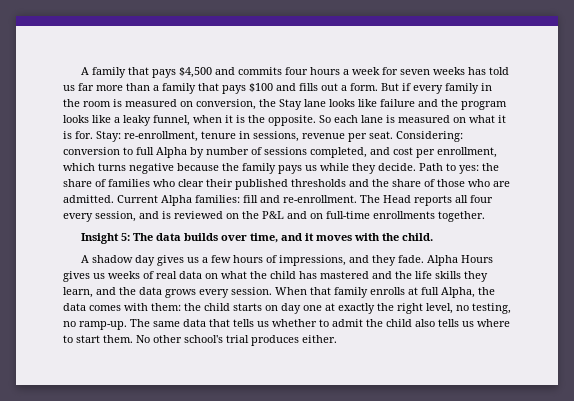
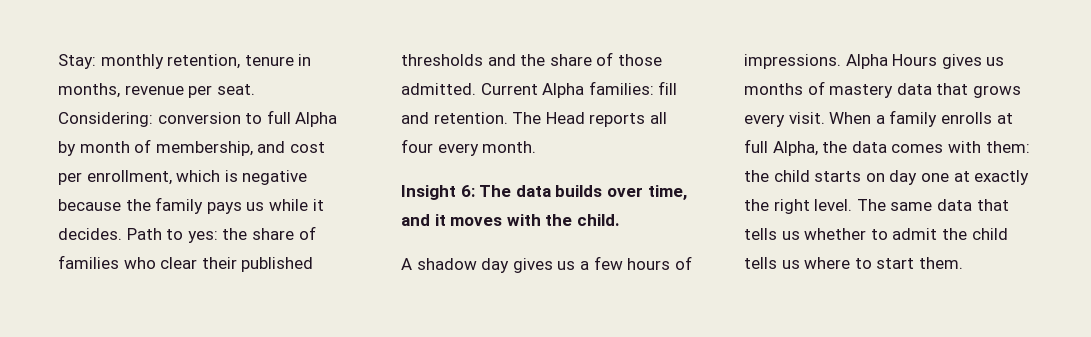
[81,67,510,78] [63,83,492,94] [63,99,507,110] [63,115,506,126] [63,131,198,142] A family that pays $4,500 and commits four hours a week for seven weeks has told us far more than a family that pays $100 and fills out a form. But if every family in the room is measured on conversion, the Stay lane looks like failure and the program looks like a leaky funnel, when it is the opposite. So each lane is measured on what it is for. Stay: re-enrollment, -> [58,54,241,69] Stay: monthly retention,
[253,131,299,142] sessions, -> [58,83,120,98] months,
[206,147,367,158] number of sessions completed, -> [79,139,253,156] month of membership,
[98,163,126,171] turns -> [224,170,238,182] is
[352,163,416,174] they decide. -> [312,199,324,211] [58,228,122,240] it decides.
[468,179,510,187] who are -> (662, 60) none
[283,195,357,203] re-enrollment. -> [433,112,508,124] retention.
[95,211,485,222] session, and is reviewed on the P&L and on full-time enrollments together. -> [482,141,537,153] month.
[121,233,131,241] 5: -> [460,185,475,197] 6:
[279,255,494,266] [63,271,488,282] [63,287,331,298] impressions, and they fade. Alpha Hours gives us weeks of real data on what the child has mastered and the life skills they learn, and the data grows every session. When that -> [744,54,1005,69] [744,81,1021,98] [744,112,885,127] impressions. Alpha Hours gives us months of mastery data that grows every visit. When a
[426,303,511,314] [63,321,127,330] level, no testing, no ramp-up. -> [814,199,853,211] level.
[415,319,435,327] also -> (1008, 234) none
[136,335,337,346] No other school's trial produces either. -> (963, 263) none

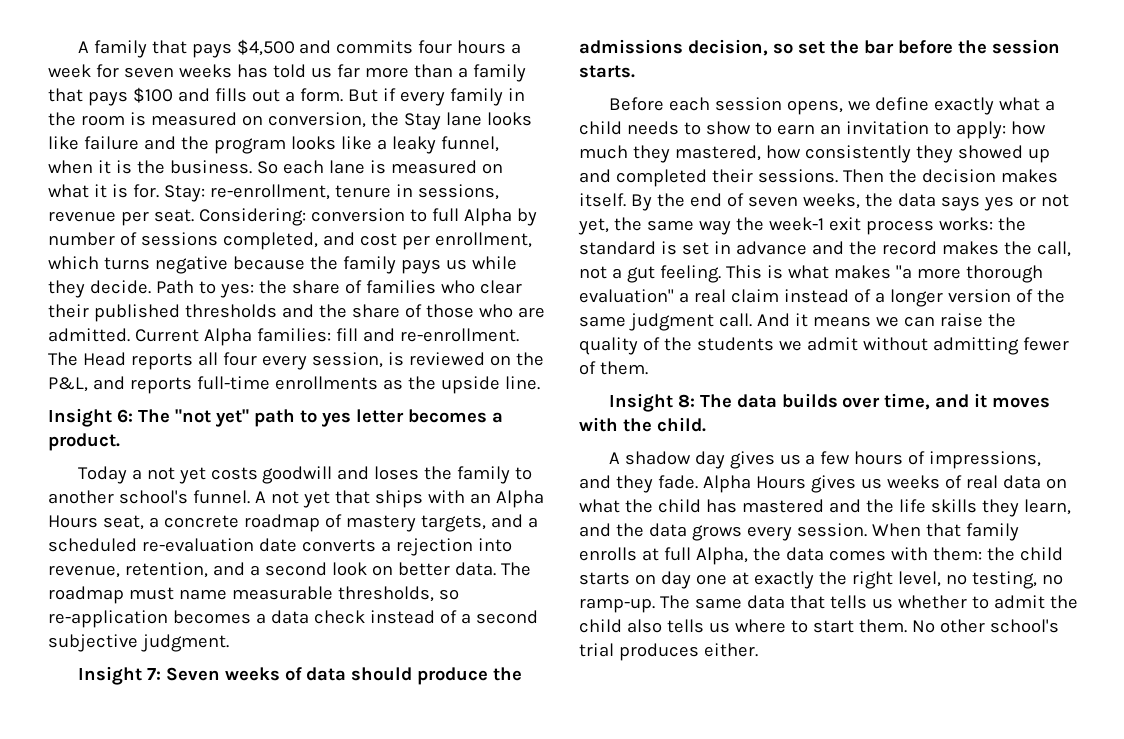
[58,54,241,69] Stay: monthly retention, -> [77,39,522,58] [48,64,526,82] [48,87,525,106] [48,112,532,130] [48,136,499,154] [48,160,503,174] [48,184,330,202] A family that pays $4,500 and commits four hours a week for seven weeks has told us far more than a family that pays $100 and fills out a form. But if every family in the room is measured on conversion, the Stay lane looks like failure and the program looks like a leaky funnel, when it is the business. So each lane is measured on what it is for. Stay: re-enrollment,
[58,83,120,98] months, -> [417,184,499,200] sessions,
[79,139,253,156] month of membership, -> [48,232,318,250] number of sessions completed,
[224,170,238,182] is -> [103,257,150,270] turns
[312,199,324,211] [58,228,122,240] it decides. -> [48,280,151,298] they decide.
(662, 60) none -> [478,304,545,318] who are
[433,112,508,124] retention. -> [399,328,519,342] re-enrollment.
[482,141,537,153] [401,185,475,200] month. // Insight 6: -> [311,352,544,368] [48,376,540,394] [48,408,503,427] [48,433,120,451] [77,466,533,484] [48,490,544,508] [48,514,538,532] [48,538,512,556] [48,562,531,578] [48,586,459,604] [48,610,538,628] [48,634,229,652] [77,666,523,685] [579,39,1060,56] [579,65,635,78] [608,97,1056,115] [579,121,1046,139] [579,145,1050,163] [579,169,1058,187] [579,193,1069,211] [578,217,1026,235] [579,241,1071,257] [579,265,1043,283] [579,289,1065,307] [579,313,1016,331] [579,337,1069,355] [579,361,648,375] [608,393,695,412] session, is reviewed on the P&L, and reports full-time enrollments as the upside line. // Insight 6: The "not yet" path to yes letter becomes a product. // Today a not yet costs goodwill and loses the family to another school's funnel. A not yet that ships with an Alpha Hours seat, a concrete roadmap of mastery targets, and a scheduled re-evaluation date converts a rejection into revenue, retention, and a second look on better data. The roadmap must name measurable thresholds, so re-application becomes a data check instead of a second subjective judgment. // Insight 7: Seven weeks of data should produce the admissions decision, so set the bar before the session starts. // Before each session opens, we define exactly what a child needs to show to earn an invitation to apply: how much they mastered, how consistently they showed up and completed their sessions. Then the decision makes itself. By the end of seven weeks, the data says yes or not yet, the same way the week-1 exit process works: the standard is set in advance and the record makes the call, not a gut feeling. This is what makes "a more thorough evaluation" a real claim instead of a longer version of the same judgment call. And it means we can raise the quality of the students we admit without admitting fewer of them. // Insight 8:
[744,54,1005,69] [744,81,1021,98] [744,112,885,127] impressions. Alpha Hours gives us months of mastery data that grows every visit. When a -> [929,451,1042,469] [579,475,1067,493] [579,499,1071,517] [579,523,961,541] impressions, and they fade. Alpha Hours gives us weeks of real data on what the child has mastered and the life skills they learn, and the data grows every session. When that
[814,199,853,211] level. -> [897,571,1063,589] [579,598,655,613] level, no testing, no ramp-up.
(1008, 234) none -> [626,619,662,633] also
(963, 263) none -> [911,619,1059,633] [579,643,758,661] No other school's trial produces either.

